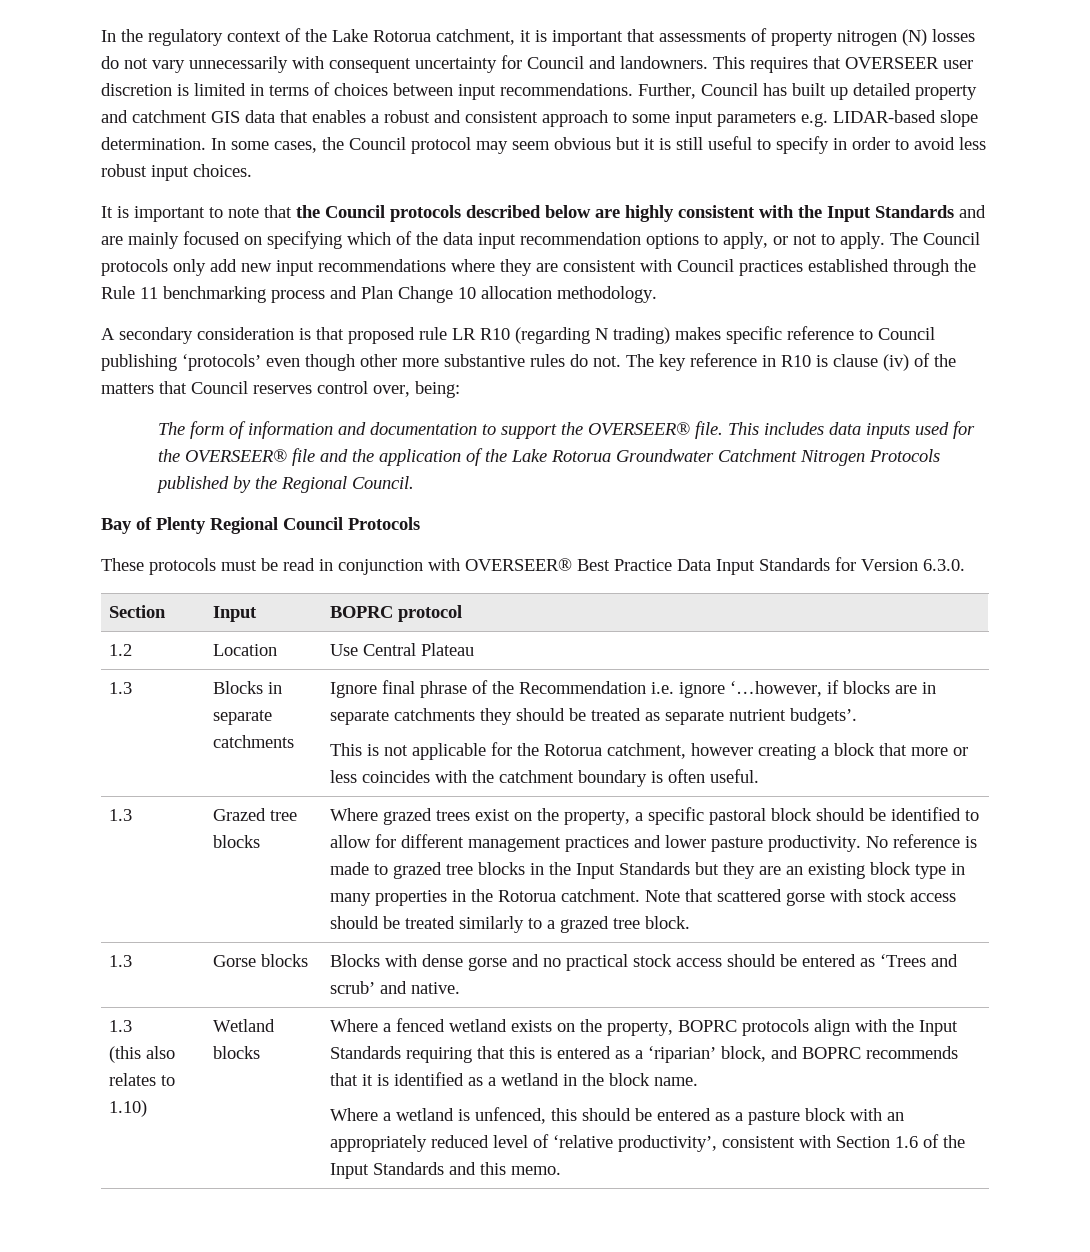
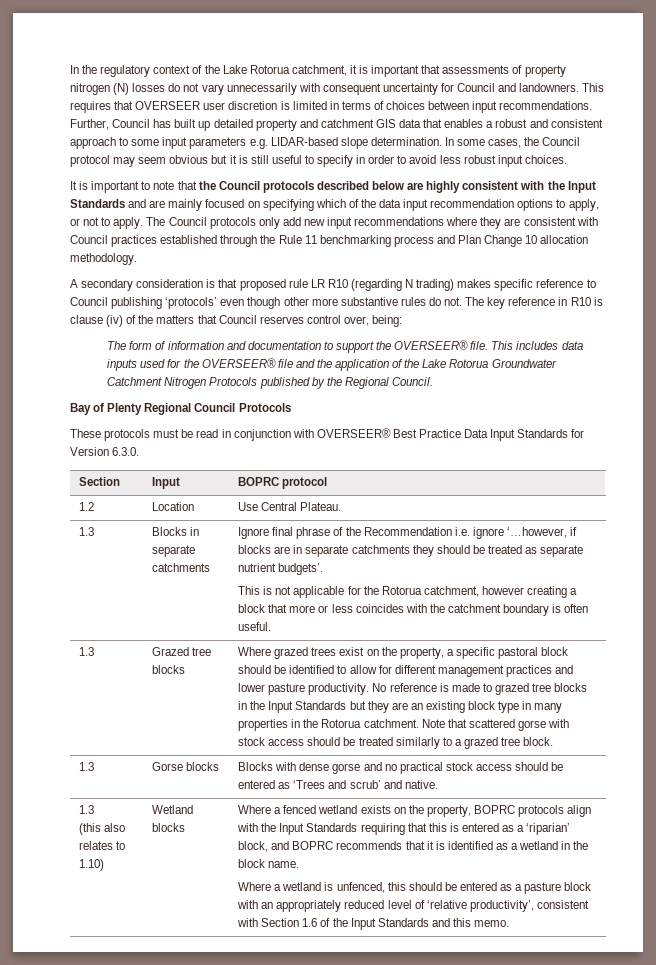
[421,643,475,656] Plateau -> [300,502,342,511] Plateau.

